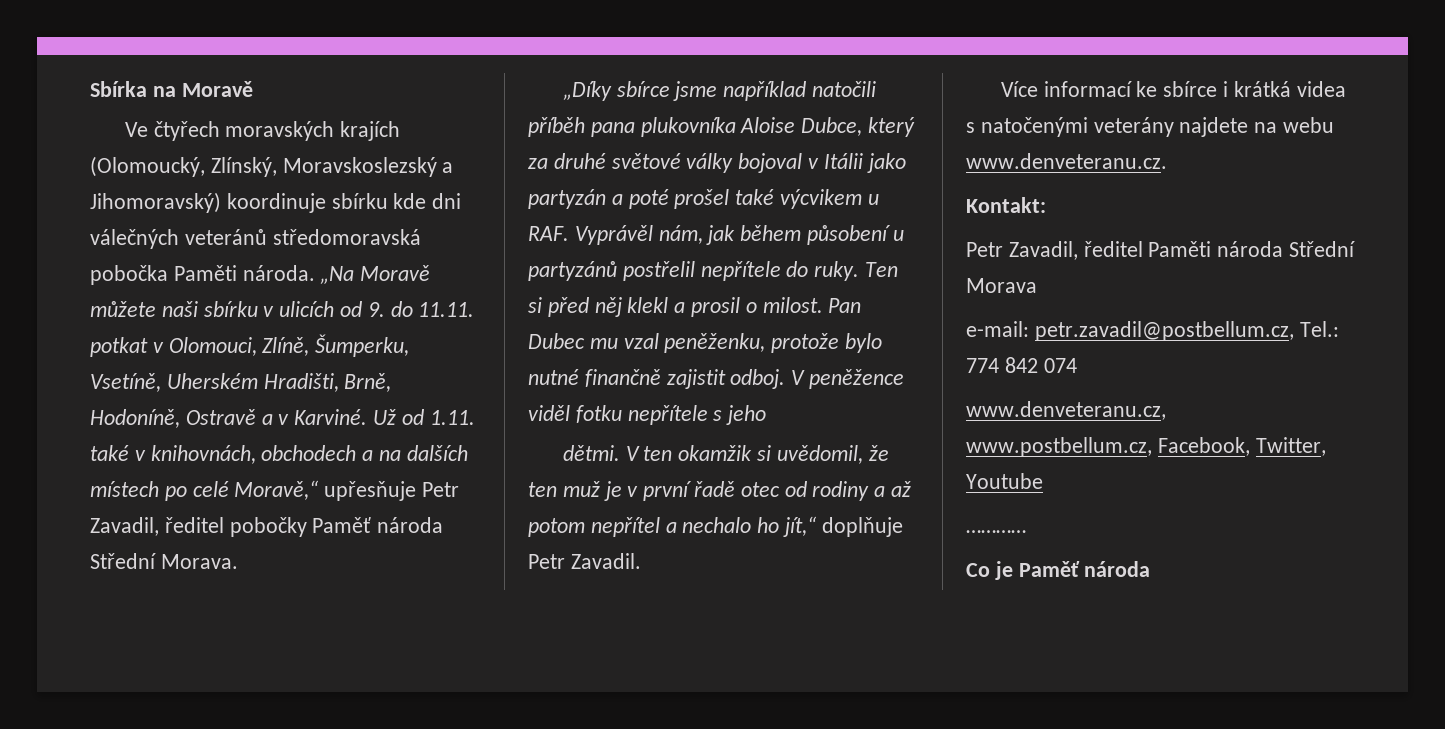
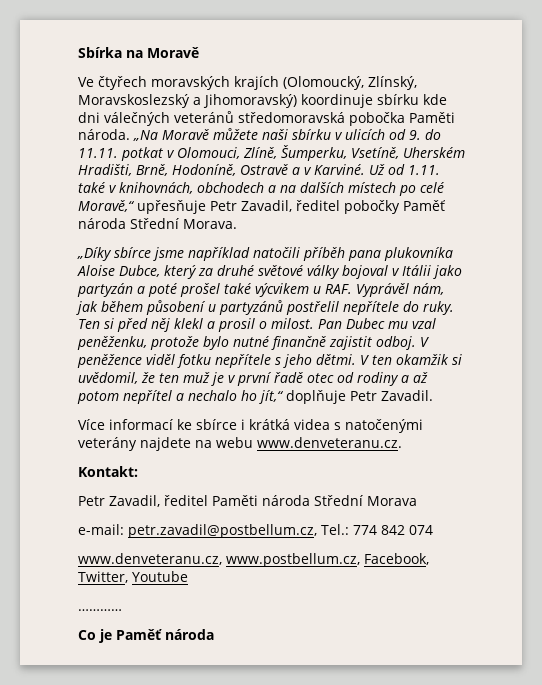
(767, 415) // -> (312, 361) none

